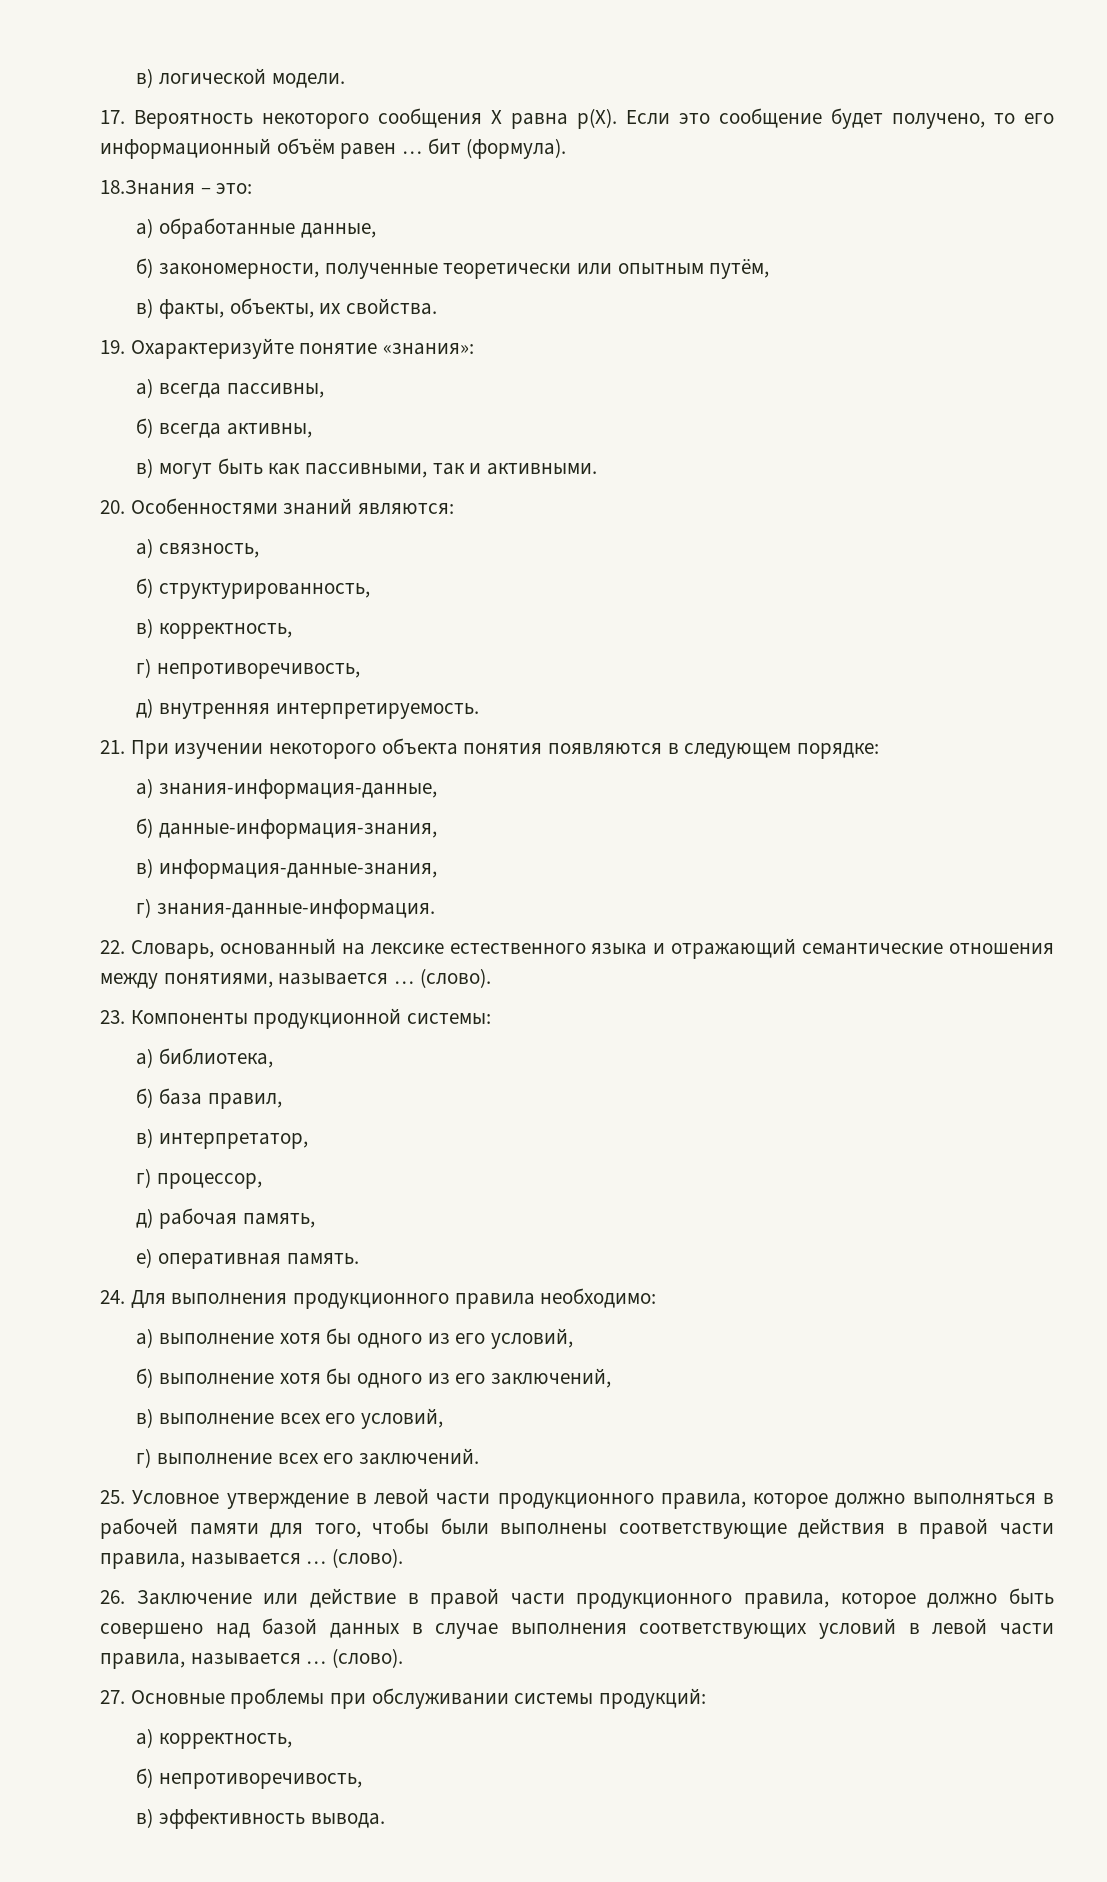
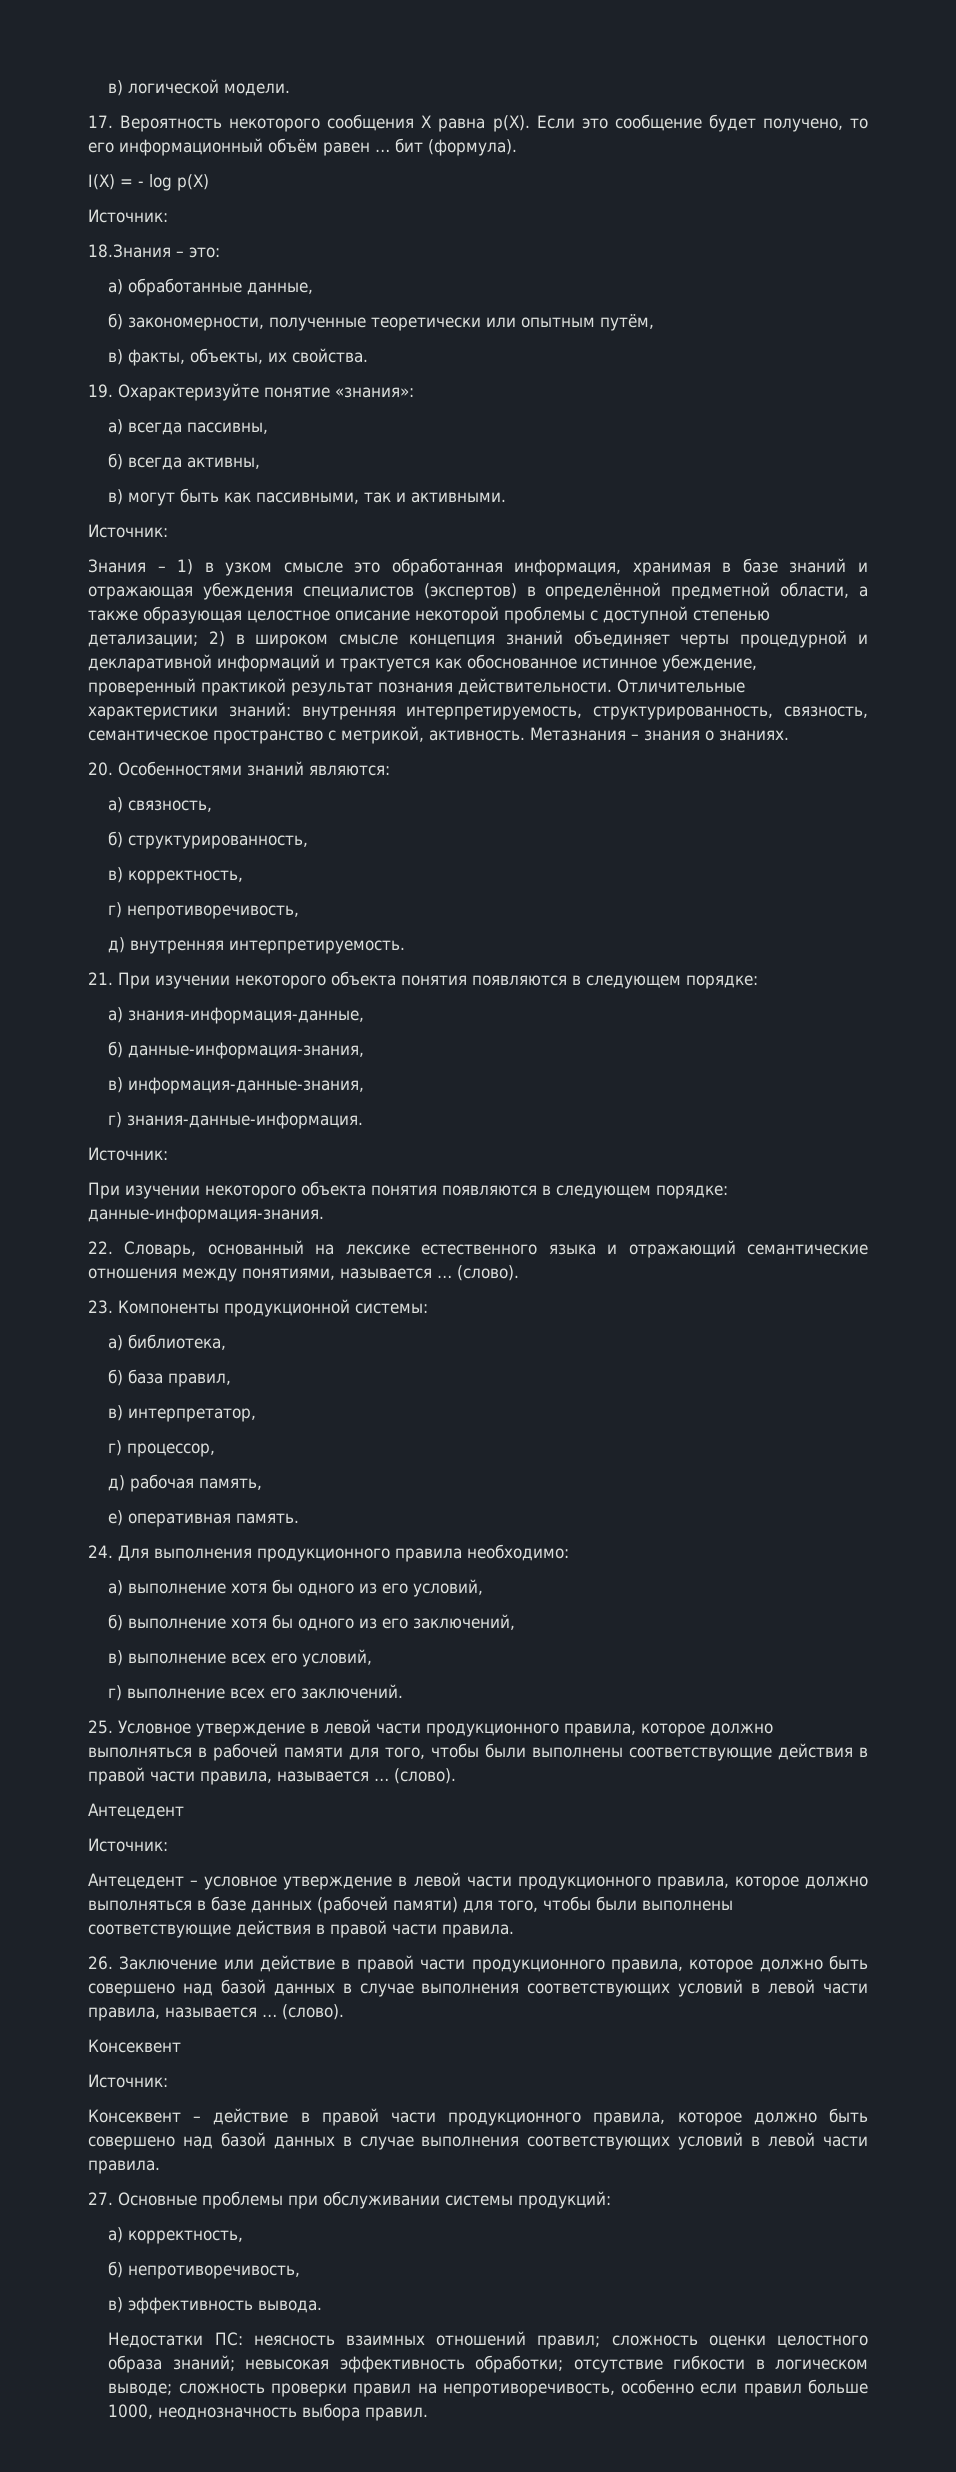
(567, 148) none -> [88,174,209,191] [88,209,168,223] // I(X) = - log p(X) // Источник:
(598, 469) none -> [88,524,168,538] [88,558,869,576] [88,582,868,600] [88,606,770,624] [88,630,868,648] [88,654,757,672] [88,678,745,696] [88,702,868,720] [88,726,789,744] // Источник: // Знания – 1) в узком смысле это обработанная информация, хранимая в базе знаний и отражающая убеждения специалистов (экспертов) в определëнной предметной области, а также образующая целостное описание некоторой проблемы с доступной степенью детализации; 2) в широком смысле концепция знаний объединяет черты процедурной и декларативной информаций и трактуется как обоснованное истинное убеждение, проверенный практикой результат познания действительности. Отличительные характеристики знаний: внутренняя интерпретируемость, структурированность, связность, семантическое пространство с метрикой, активность. Метазнания – знания о знаниях.
(436, 909) none -> [88,1147,168,1161] [88,1181,728,1199] [88,1206,324,1223] // Источник: // При изучении некоторого объекта понятия появляются в следующем порядке: данные-информация-знания.
(404, 1558) none -> [88,1803,184,1819] [88,1838,168,1852] [88,1872,869,1890] [88,1896,733,1914] [88,1920,514,1938] // Антецедент // Источник: // Антецедент – условное утверждение в левой части продукционного правила, которое должно выполняться в базе данных (рабочей памяти) для того, чтобы были выполнены соответствующие действия в правой части правила.
(404, 1658) none -> [88,2039,181,2053] [88,2074,168,2088] [88,2108,868,2126] [88,2132,868,2150] [88,2160,160,2174] // Консеквент // Источник: // Консеквент – действие в правой части продукционного правила, которое должно быть совершено над базой данных в случае выполнения соответствующих условий в левой части правила.
(385, 1820) none -> [108,2331,868,2349] [108,2355,868,2373] [108,2379,868,2397] [108,2403,429,2421] // Недостатки ПС: неясность взаимных отношений правил; сложность оценки целостного образа знаний; невысокая эффективность обработки; отсутствие гибкости в логическом выводе; сложность проверки правил на непротиворечивость, особенно если правил больше 1000, неоднозначность выбора правил.

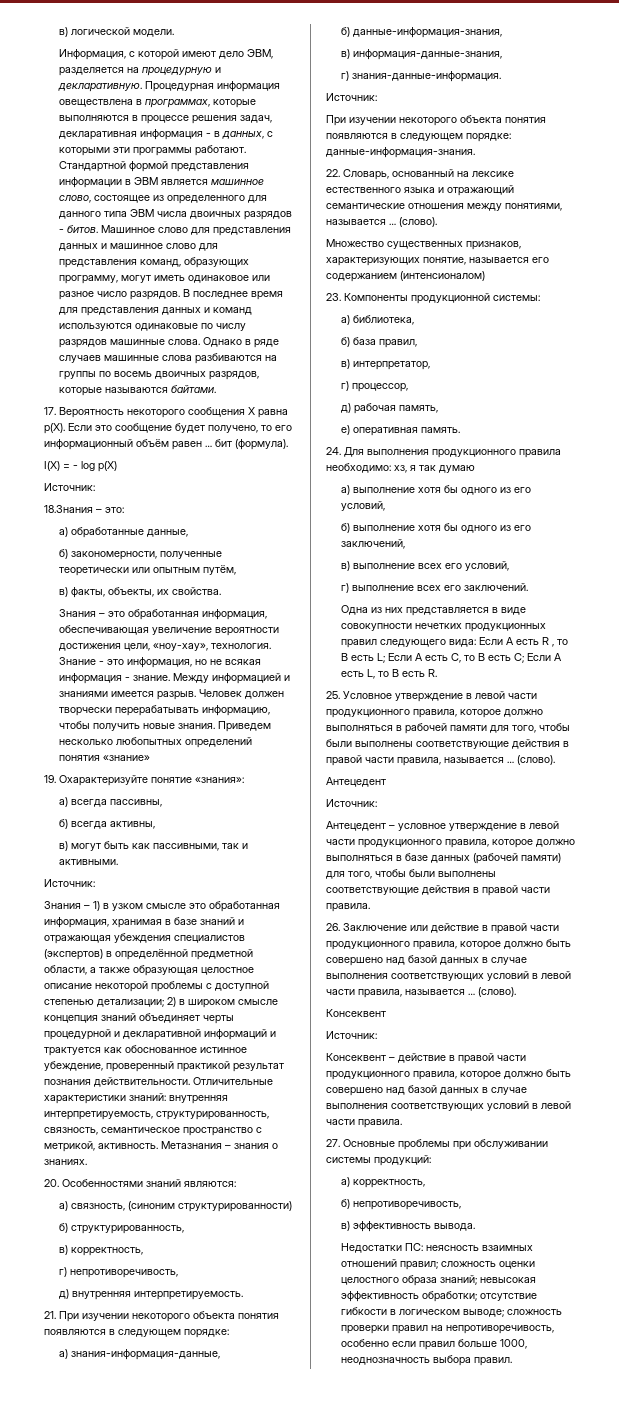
(291, 89) none -> [59,49,274,60] [59,67,222,76] [58,81,281,92] [59,99,257,108] [59,115,273,124] [59,129,274,140] [59,145,247,156] [59,161,250,172] [59,177,265,188] [59,195,268,204] [59,209,293,220] [59,225,292,236] [59,243,219,251] [59,257,250,268] [59,275,271,284] [59,289,284,300] [59,307,253,316] [59,323,247,331] [59,337,280,348] [59,353,278,364] [59,371,260,380] [59,385,217,396] // Информация, с которой имеют дело ЭВМ, разделяется на процедурную и декларативную. Процедурная информация овеществлена в программах, которые выполняются в процессе решения задач, декларативная информация - в данных, с которыми эти программы работают. Стандартной формой представления информации в ЭВМ является машинное слово, состоящее из определенного для данного типа ЭВМ числа двоичных разрядов - битов. Машинное слово для представления данных и машинное слово для представления команд, образующих программу, могут иметь одинаковое или разное число разрядов. В последнее время для представления данных и команд используются одинаковые по числу разрядов машинные слова. Однако в ряде случаев машинные слова разбиваются на группы по восемь двоичных разрядов, которые называются байтами.
(369, 355) none -> [59,609,268,620] [59,625,280,636] [59,643,272,651] [59,657,262,668] [59,673,291,684] [59,689,285,700] [59,705,271,716] [59,721,272,732] [59,737,253,748] [59,755,151,761] // Знания – это обработанная информация, обеспечивающая увеличение вероятности достижения цели, «ноу-хау», технология. Знание - это информация, но не всякая информация - знание. Между информацией и знаниями имеется разрыв. Человек должен творчески перерабатывать информацию, чтобы получить новые знания. Приведем несколько любопытных определений понятия «знание»
(213, 806) none -> [128,1201,293,1212] (синоним структурированности)
(519, 1273) none -> [326,239,521,250] [326,257,549,266] [326,271,485,282] // Множество существенных признаков, характеризующих понятие, называется его содержанием (интенсионалом)
(569, 1552) none -> [394,465,475,473] хз, я так думаю
(404, 1691) none -> [341,605,527,616] [341,623,547,632] [341,637,569,648] [341,653,563,663] [341,669,438,679] // Одна из них представляется в виде совокупности нечетких продукционных правил следующего вида: Если A есть R , то B есть L; Если A есть C, то B есть C; Если A есть L, то B есть R.

